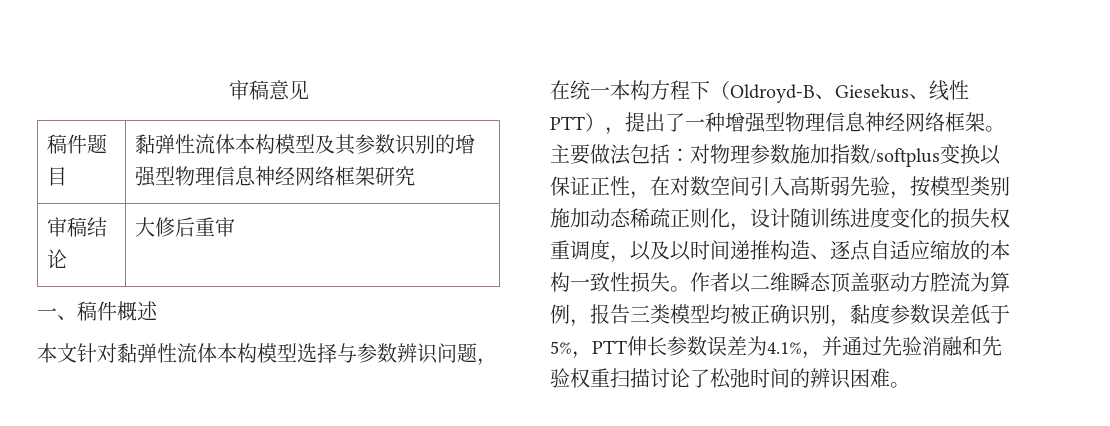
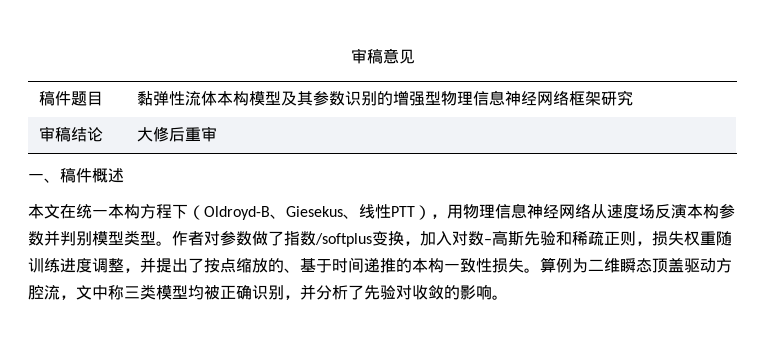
[77,343,497,366] 针对黏弹性流体本构模型选择与参数辨识问题， -> (60, 211) none
[625,112,1005,133] [550,144,1001,167] [550,176,1010,199] [550,207,1010,231] [550,239,970,263] 提出了一种增强型物理信息神经网络框架。主要做法包括：对物理参数施加指数/softplus变换以保证正性，在对数空间引入高斯弱先验，按模型类别施加动态稀疏正则化，设计随训练进度变化的损失权重调度，以及以时间递推构造、逐点自适应缩放 -> [447,203,735,219] [28,230,732,247] [28,257,396,273] 用物理信息神经网络从速度场反演本构参数并判别模型类型。作者对参数做了指数/softplus变换，加入对数–高斯先验和稀疏正则，损失权重随训练进度调整，并提出了按点缩放的、基于时间递推
[690,272,751,293] 作者以 -> [540,257,588,273] 算例为
[970,272,1010,292] [550,304,630,327] 为算例，报告 -> [60,285,124,300] ，文中称
[850,303,1010,324] [550,336,1002,359] [550,368,890,389] 黏度参数误差低于5%，PTT伸长参数误差为4.1%，并通过先验消融和先验权重扫描讨论了松弛时间的辨识困难 -> [300,284,492,300] 并分析了先验对收敛的影响

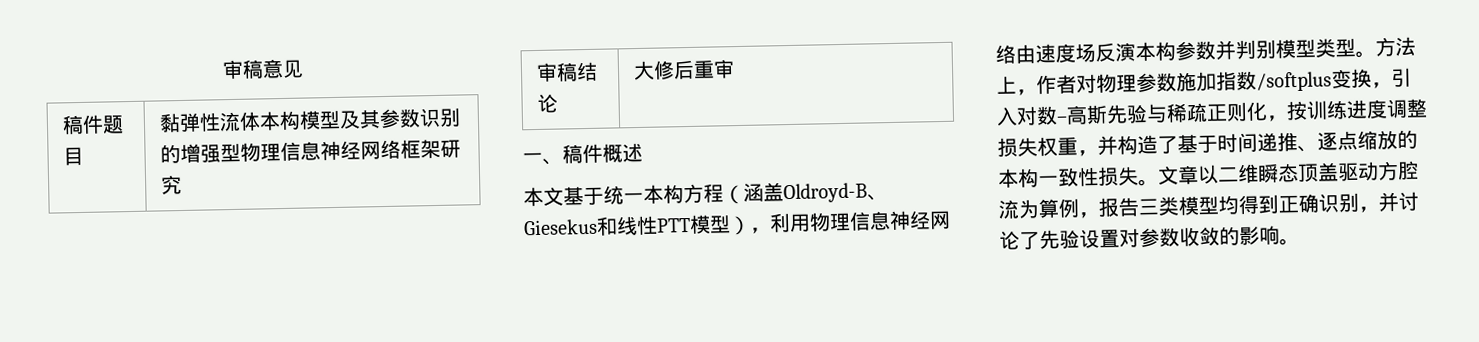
[60,204,76,219] 在 -> [563,186,604,206] 基于
[172,204,204,220] 下（ -> [723,182,784,205] （涵盖
[343,214,359,219] 、 -> [596,216,618,236] 和
[415,205,447,220] ）， -> [689,213,791,236] 模型），利
[591,204,607,219] 从 -> [1015,44,1036,64] 由
[172,231,284,246] 作者对参数做了 -> [1375,36,1416,57] [996,71,1217,96] 方法上，作者对物理参数施加
[420,231,436,246] 加 -> [1391,67,1412,88] 引
[556,231,572,246] 和 -> [1146,103,1168,123] 与
[636,231,732,246] [28,257,300,273] ，损失权重随训练进度调整，并提出了按点缩放的、 -> [1246,98,1428,122] [997,134,1178,157] 化，按训练进度调整损失权重，并构造了
(396, 265) none -> [1297,130,1398,152] 、逐点缩放
[540,257,588,273] 算例为 -> [1157,164,1219,185] 文章以
[60,285,124,300] ，文中称 -> [1018,197,1139,219] 为算例，报告
[204,285,220,300] 被 -> [1238,194,1279,215] 得到
[316,285,412,300] 分析了先验对 -> [1398,191,1419,212] [999,227,1180,250] 讨论了先验设置对参数

